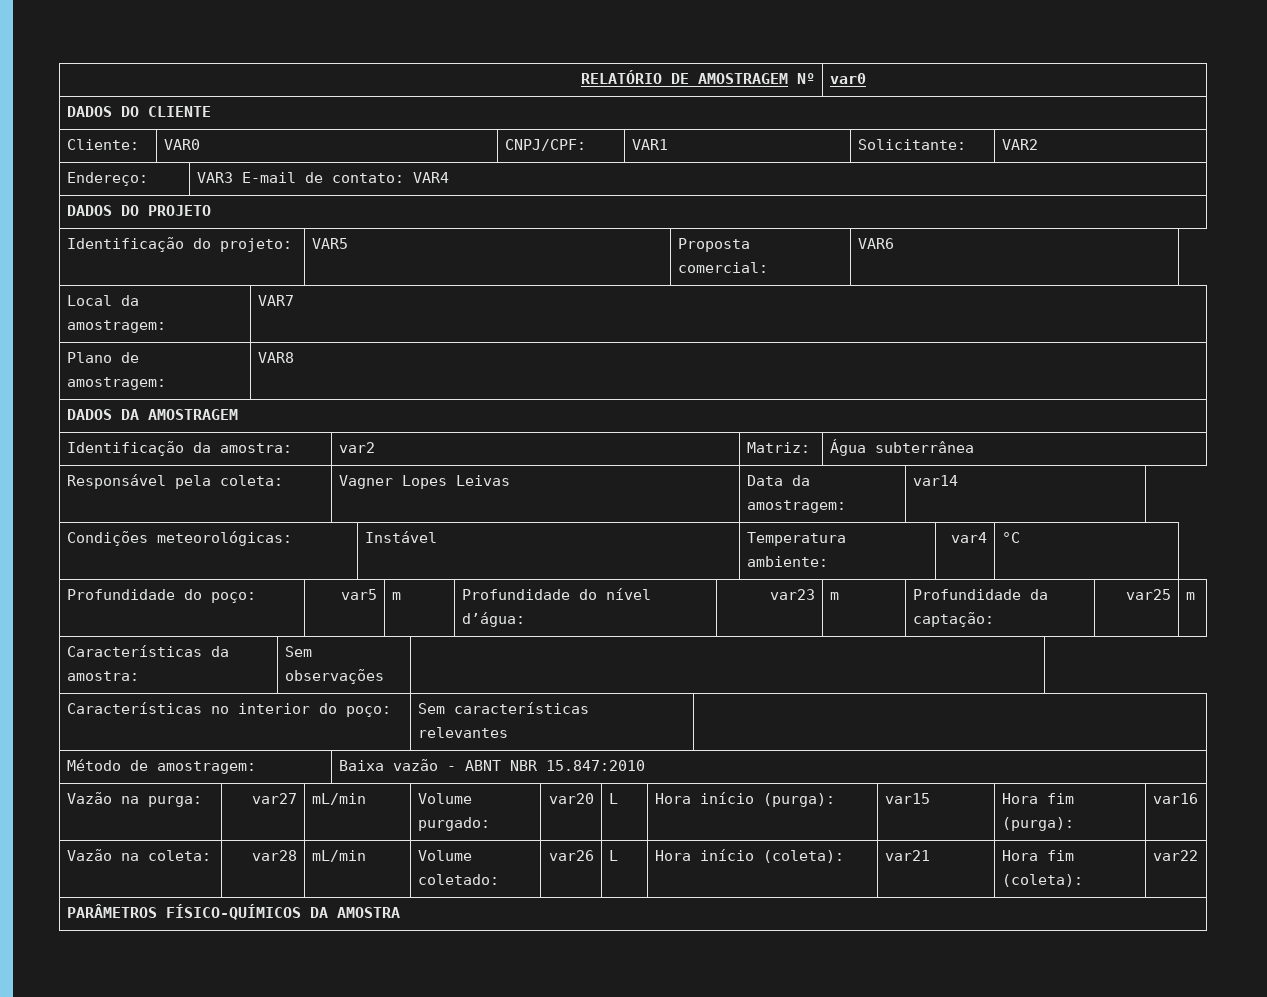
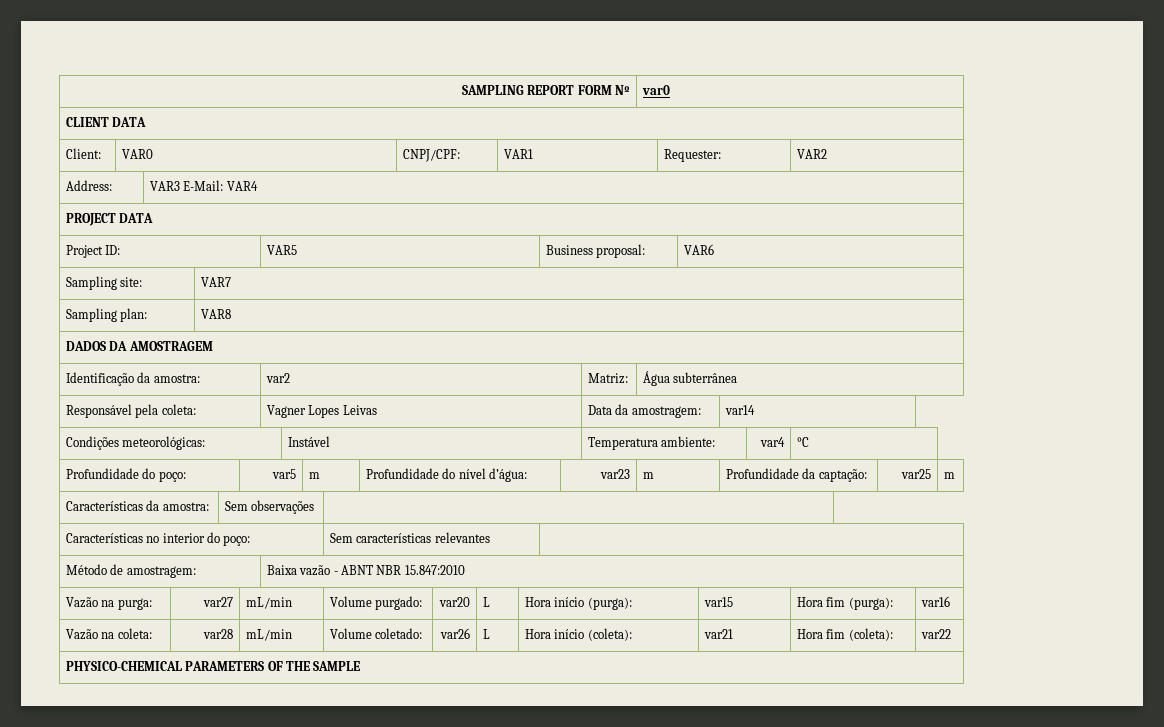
[581,70,789,84] RELATÓRIO DE AMOSTRAGEM -> [461,85,612,95] SAMPLING REPORT FORM
[66,106,211,117] [66,139,139,150] DADOS DO CLIENTE // Cliente: -> [65,117,147,127] [65,148,101,159] CLIENT DATA // Client:
[857,139,966,150] Solicitante: -> [663,149,721,162] Requester:
[66,172,148,186] Endereço: -> [65,180,112,191] Address:
[241,172,449,183] [66,205,211,216] [66,237,292,252] E-mail de contato: VAR4 // DADOS DO PROJETO // Identificação do projeto: -> [183,180,258,191] [65,213,154,226] [65,245,121,258] E-Mail: VAR4 // PROJECT DATA // Project ID:
[677,238,750,252] [677,262,768,273] Proposta comercial: -> [545,244,646,258] Business proposal:
[66,295,139,306] [66,320,166,333] [257,295,294,306] [66,352,139,363] [66,377,166,390] Local da amostragem: | VAR7 // Plano de amostragem: -> [65,276,143,290] [200,277,231,287] [65,308,148,322] Sampling site: | VAR7 // Sampling plan:
[66,904,400,920] PARÂMETROS FÍSICO-QUÍMICOS DA AMOSTRA -> [65,661,361,671] PHYSICO-CHEMICAL PARAMETERS OF THE SAMPLE

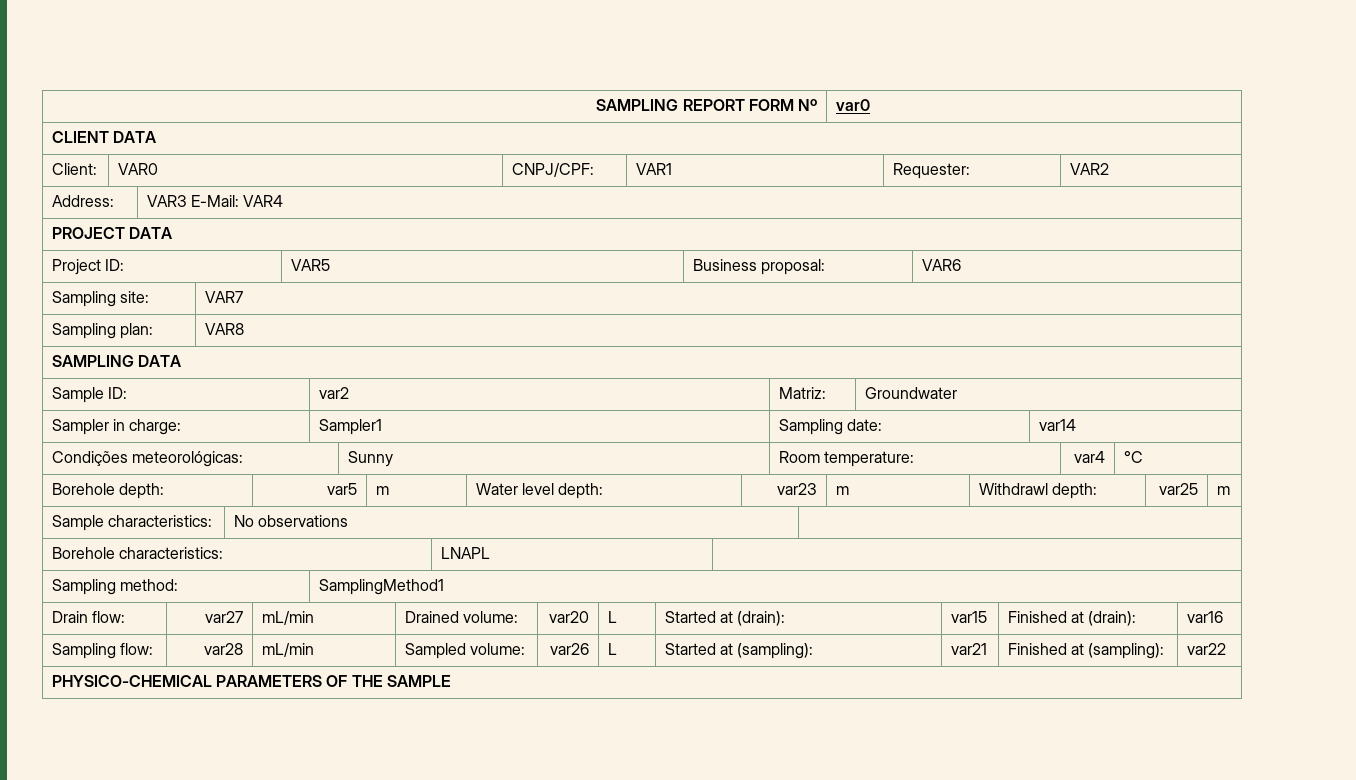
[65,341,213,351] [65,372,200,386] [265,373,290,383] [587,373,628,384] [642,371,738,386] [65,404,196,418] [266,405,377,418] [587,404,701,418] DADOS DA AMOSTRAGEM // Identificação da amostra: | var2 | Matriz: | Água subterrânea // Responsável pela coleta: | Vagner Lopes Leivas | Data da amostragem: -> [51,355,182,367] [51,387,128,403] [318,387,349,399] [778,387,826,399] [864,387,957,399] [51,419,182,435] [318,419,382,435] [778,419,883,435] SAMPLING DATA // Sample ID: | var2 | Matriz: | Groundwater // Sampler in charge: | Sampler1 | Sampling date:
[287,436,330,447] [587,436,716,450] Instável | Temperatura ambiente: -> [347,451,393,467] [778,451,915,467] Sunny | Room temperature:
[65,468,186,482] Profundidade do poço: -> [51,483,165,499] Borehole depth:
[365,468,528,482] Profundidade do nível d’água: -> [475,483,604,499] Water level depth:
[725,468,867,482] Profundidade da captação: -> [978,483,1098,499] Withdrawl depth:
[65,500,209,511] [224,500,315,514] [65,532,251,546] [329,532,490,543] [65,564,196,578] [266,565,465,576] [65,597,152,610] Características da amostra: | Sem observações | // Características no interior do poço: | Sem características relevantes | // Método de amostragem: | Baixa vazão - ABNT NBR 15.847:2010 // Vazão na purga: -> [51,515,213,531] [233,515,349,527] [51,547,224,559] [440,547,490,559] [51,579,179,595] [318,579,444,595] [51,611,126,623] Sample characteristics: | No observations | // Borehole characteristics: | LNAPL | // Sampling method: | SamplingMethod1 // Drain flow:
[329,596,423,610] Volume purgado: -> [404,611,519,623] Drained volume:
[524,597,632,610] [703,597,733,607] [796,597,893,610] [920,596,950,607] [65,628,152,640] Hora início (purga): | var15 | Hora fim (purga): | var16 // Vazão na coleta: -> [664,611,786,626] [950,611,987,623] [1007,611,1137,626] [1186,611,1223,623] [51,643,154,659] Started at (drain): | var15 | Finished at (drain): | var16 // Sampling flow:
[329,628,423,639] Volume coletado: -> [404,643,526,659] Sampled volume:
[524,628,632,641] [703,629,733,639] [796,628,893,641] Hora início (coleta): | var21 | Hora fim (coleta): -> [664,643,814,659] [950,643,987,655] [1007,643,1165,659] Started at (sampling): | var21 | Finished at (sampling):

